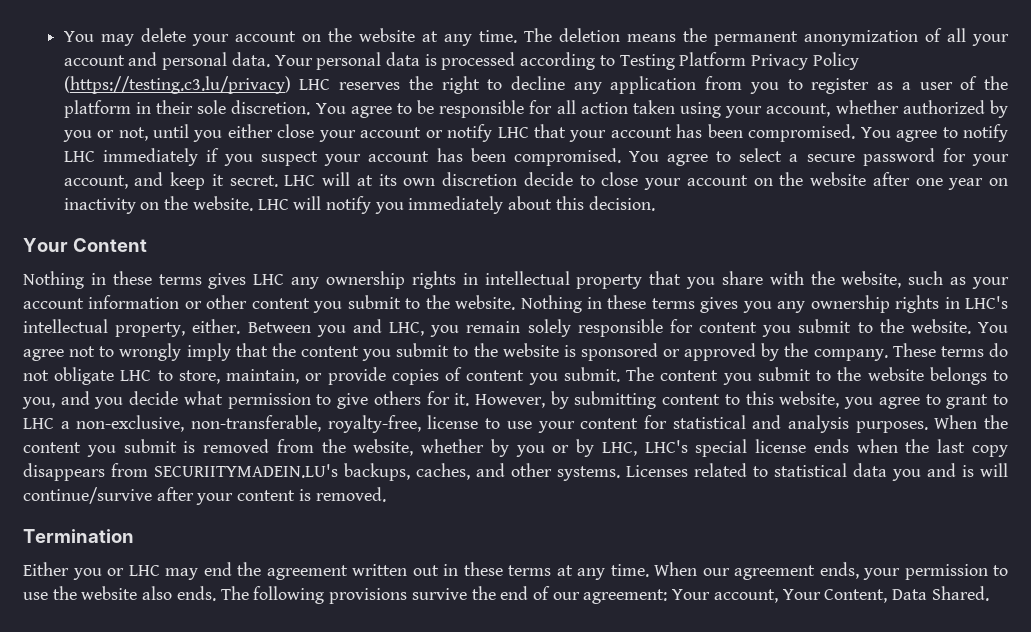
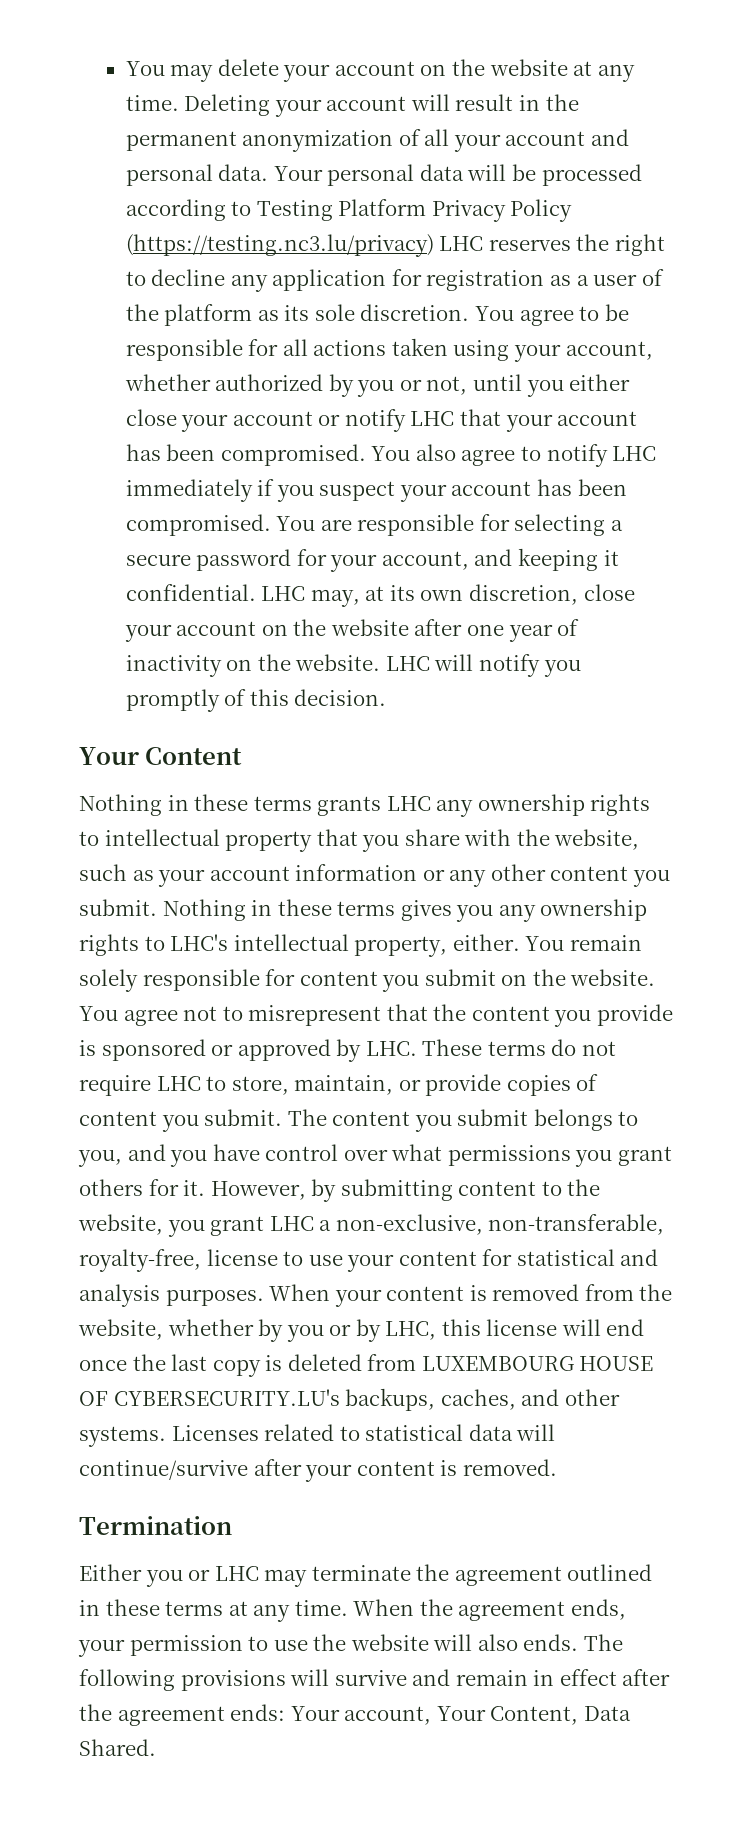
[523,28,676,42] The deletion means -> [184,94,540,117] Deleting your account will result in
[424,54,437,66] is -> [467,164,536,181] will be
[63,76,291,94] (https://testing.c3.lu/privacy) -> [125,234,434,257] (https://testing.nc3.lu/privacy)
[705,76,870,94] from you to register -> [391,269,545,291] for registration
[135,100,194,114] in their -> [257,305,310,321] as its
[580,102,628,114] action -> [313,340,387,356] actions
(891, 132) none -> [415,444,456,461] also
[667,148,783,166] agree to select -> [320,514,606,536] are responsible for selecting
[170,172,595,190] keep it secret. LHC will at its own discretion decide to -> [517,548,619,571] [125,584,578,607] keeping it confidential. LHC may, at its own discretion,
[989,178,1008,186] on -> [557,619,580,636] of
[408,196,553,214] immediately about -> [125,689,247,712] promptly of
[208,273,247,289] gives -> [317,796,382,816] grants
[462,273,478,285] in -> [79,831,99,846] to
(202, 305) none -> [449,869,487,887] any
[347,295,516,310] submit to the website. -> [79,899,157,916] submit.
[944,297,960,309] in -> [144,936,165,951] to
[247,319,460,337] Between you and LHC, you -> [525,936,565,951] You
[857,322,873,333] to -> [501,974,528,986] on
[119,343,231,361] wrongly imply -> [248,1005,382,1026] misrepresent
[396,343,559,357] submit to the website -> [596,1004,673,1026] provide
[784,343,888,361] the company. -> [365,1041,417,1056] LHC.
[54,367,115,385] obligate -> [79,1075,151,1096] require
[816,367,924,381] to the website -> (529, 1117) none
[129,391,369,409] decide what permission to give -> [212,1144,672,1167] have control over what permissions you grant
[745,391,774,405] this -> [567,1179,601,1196] the
[878,394,1009,409] agree to grant to -> [210,1216,265,1236] grant
[984,415,1008,429] [23,439,177,457] the content you submit -> [334,1286,465,1307] your content
[644,439,1009,457] [23,463,338,481] LHC's special license ends when the last copy disappears from SECURIITYMADEIN.LU's -> [441,1319,645,1336] [79,1354,654,1377] [79,1389,340,1406] this license will end once the last copy is deleted from LUXEMBOURG HOUSE OF CYBERSECURITY.LU's
[892,463,974,481] you and is -> (513, 1432) none
[203,562,439,580] end the agreement written out -> [311,1564,653,1586] terminate the agreement outlined
[702,568,730,576] our -> [419,1599,453,1616] the
(138, 593) none -> [433,1634,473,1651] will
[411,586,668,604] survive the end of our agreement: -> [290,1669,671,1686] [79,1704,286,1726] will survive and remain in effect after the agreement ends:

